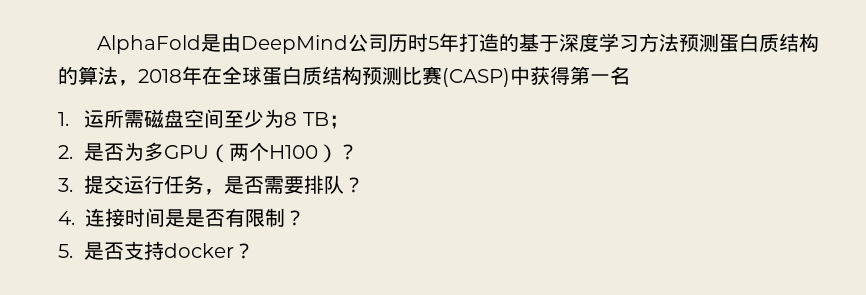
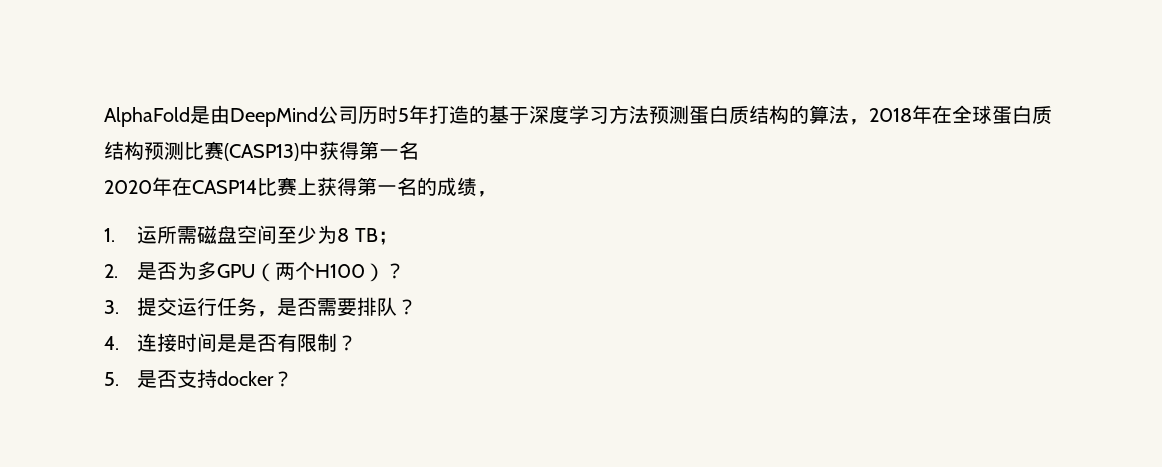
[442,68,510,87] (CASP) -> [224,143,299,161] (CASP13)
(630, 75) none -> [104,177,497,197] // 2020年在CASP14比赛上获得第一名的成绩，

